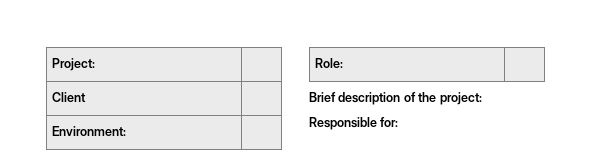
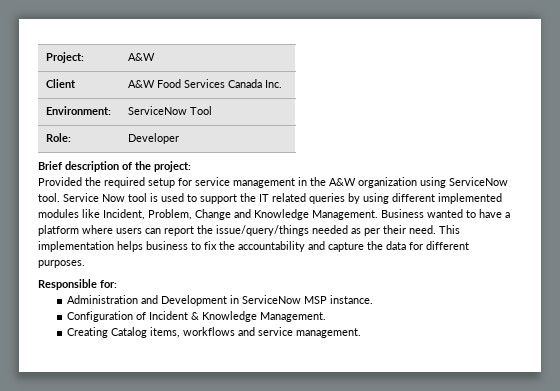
(95, 64) none -> [128,53,156,61] A&W
(86, 97) none -> [128,79,283,88] A&W Food Services Canada Inc.
(126, 131) none -> [128,106,213,115] ServiceNow Tool
(343, 63) none -> [128,133,180,144] Developer
[309,117,399,130] Responsible for: -> [38,177,508,188] [38,193,502,204] [38,209,510,220] [38,225,460,236] [38,241,469,252] [38,260,85,268] [38,279,117,290] [66,295,373,306] [66,311,326,322] [66,327,361,338] Provided the required setup for service management in the A&W organization using ServiceNow tool. Service Now tool is used to support the IT related queries by using different implemented modules like Incident, Problem, Change and Knowledge Management. Business wanted to have a platform where users can report the issue/query/things needed as per their need. This implementation helps business to fix the accountability and capture the data for different purposes. // Responsible for: // Administration and Development in ServiceNow MSP instance. // Configuration of Incident & Knowledge Management. // Creating Catalog items, workflows and service management.

